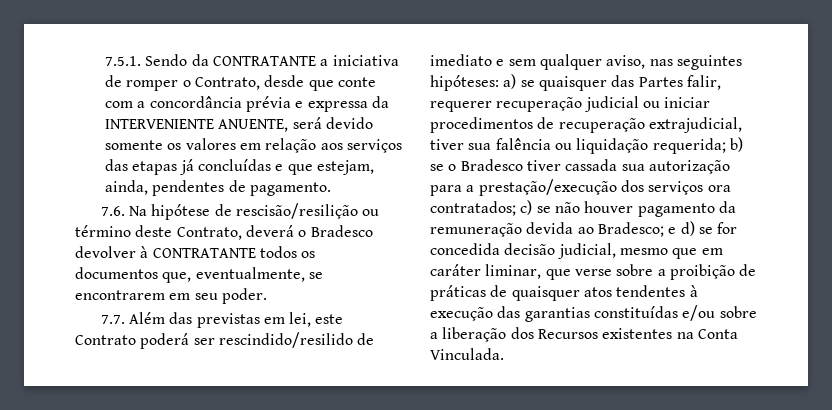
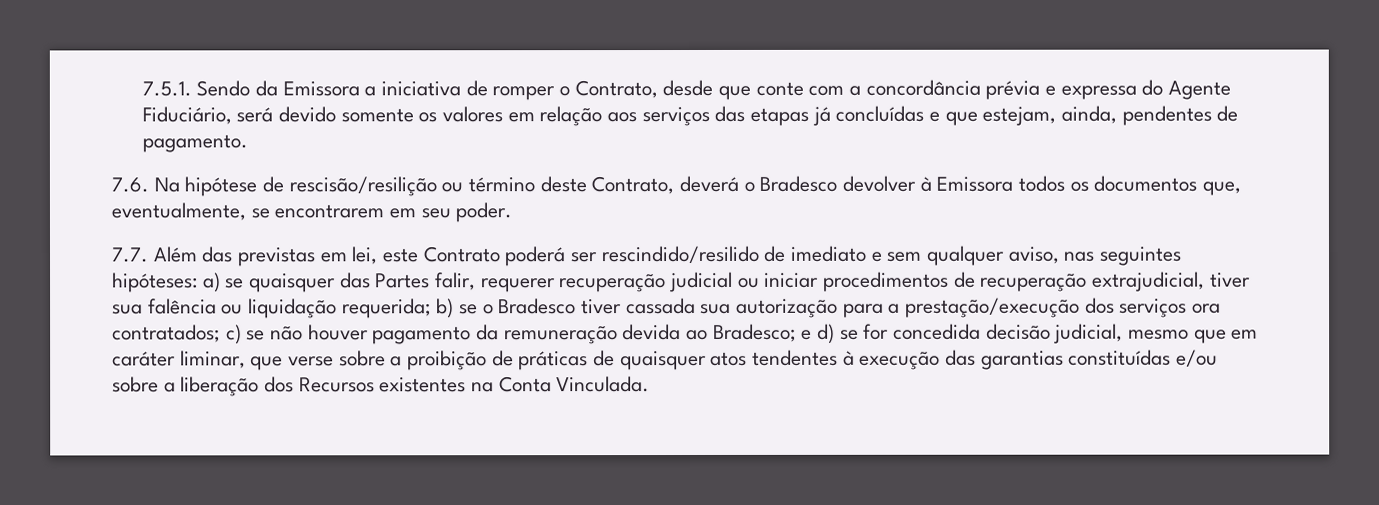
[212,56,316,66] CONTRATANTE -> [282,81,360,97] Emissora
[371,96,389,108] [105,119,289,132] da INTERVENIENTE ANUENTE, -> [1141,79,1231,100] [141,106,232,125] do Agente Fiduciário,
[152,248,256,258] CONTRATANTE -> [936,176,1014,192] Emissora

